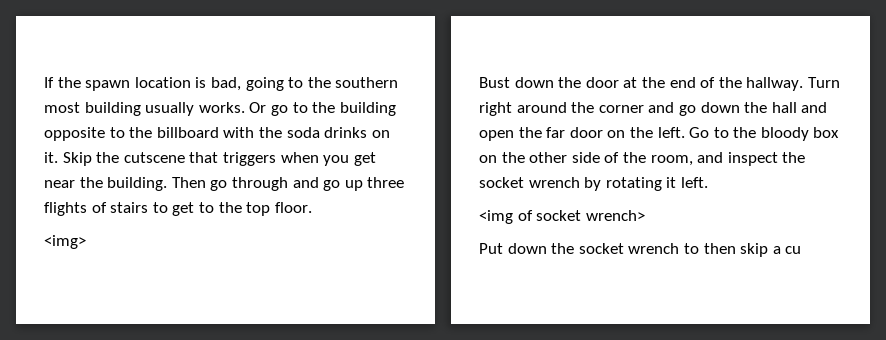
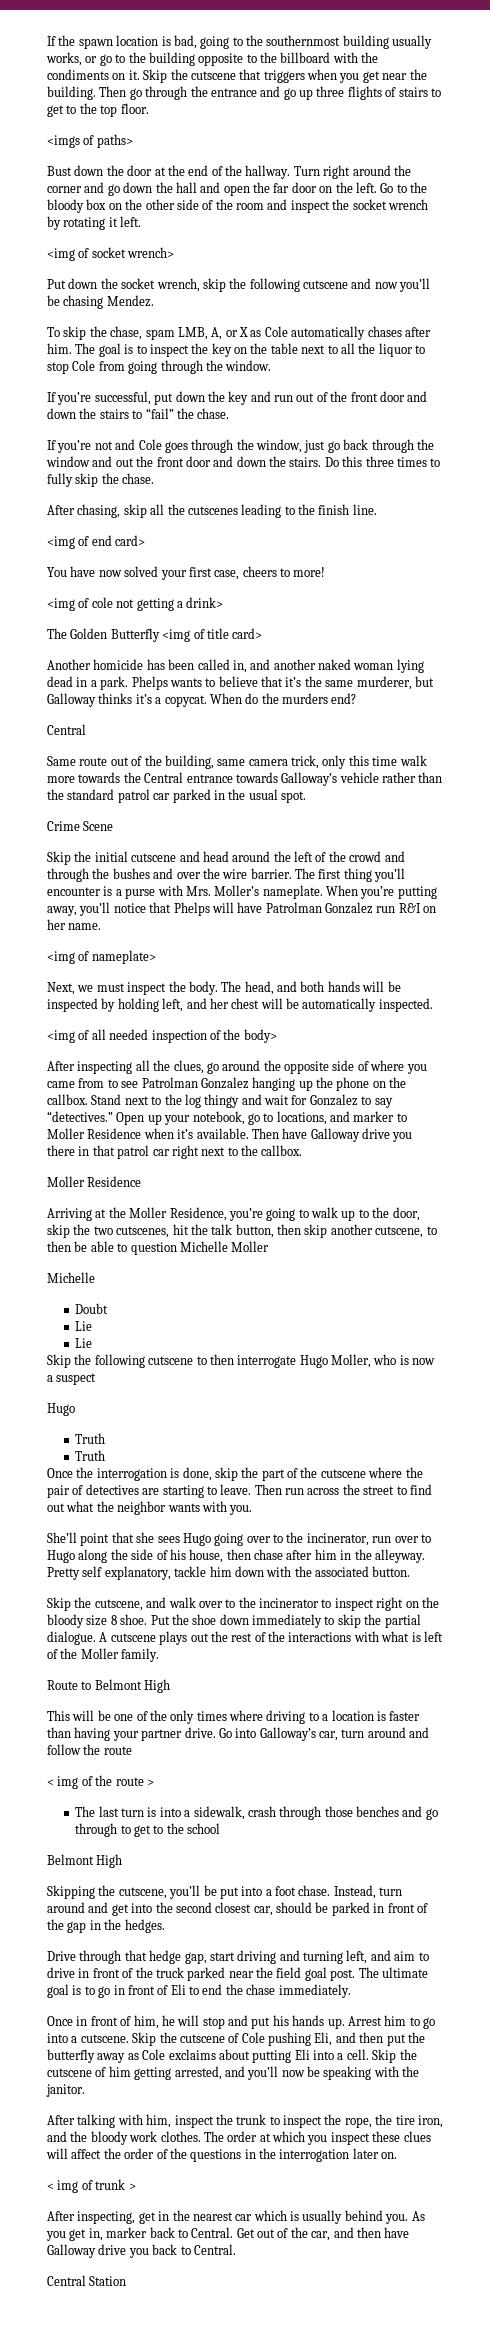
[335,77,399,88] [44,102,267,116] southern most building usually works. Or -> [266,35,433,49] [46,52,98,66] southernmost building usually works, or
[286,127,368,138] soda drinks -> [47,69,109,80] condiments
(288, 184) none -> [190,86,257,97] the entrance
[44,235,86,249] <img> -> [47,134,133,148] <imgs of paths>
[650,155,693,166] room, -> [236,203,264,210] room
[628,243,802,257] wrench to then skip a cu -> [156,278,431,292] [47,295,154,309] [47,326,431,340] [47,343,425,357] [47,360,272,374] [47,391,428,405] [47,408,230,419] [47,439,434,453] [46,456,441,467] [47,473,155,487] [47,504,377,518] [47,535,146,549] [47,566,326,580] [47,597,224,611] [47,628,263,642] [47,659,424,673] [47,676,434,690] [47,693,357,707] [47,724,86,735] [47,755,427,769] [47,772,443,786] [47,789,306,803] [47,821,114,831] [47,851,405,865] [47,868,406,882] [47,885,437,899] [47,902,437,916] [47,919,102,930] [47,950,156,964] [47,981,401,995] [47,998,433,1012] [47,1029,277,1043] [47,1060,427,1074] [47,1077,407,1091] [47,1094,393,1108] [47,1111,407,1125] [47,1128,413,1142] [47,1145,303,1159] [47,1176,142,1187] [47,1207,420,1221] [47,1224,437,1238] [47,1241,270,1255] [47,1272,95,1283] [75,1303,109,1314] [75,1321,93,1331] [75,1338,93,1348] [47,1354,436,1368] [47,1373,97,1385] [47,1403,75,1416] [75,1433,106,1444] [75,1450,106,1461] [47,1467,423,1481] [47,1484,432,1498] [47,1501,253,1515] [47,1532,431,1546] [47,1549,425,1563] [47,1566,411,1580] [47,1597,439,1611] [47,1614,421,1628] [47,1631,443,1645] [47,1648,160,1662] [47,1679,171,1693] [47,1710,421,1724] [47,1727,430,1741] [47,1744,132,1755] [47,1775,154,1789] [75,1806,438,1820] [75,1823,221,1837] [47,1854,123,1868] [47,1885,403,1899] [47,1902,428,1916] [47,1919,165,1933] [47,1950,429,1964] [47,1967,428,1981] [47,1984,351,1998] [47,2015,435,2029] [47,2032,425,2046] [47,2049,417,2063] [47,2066,420,2080] [46,2084,85,2097] [47,2114,443,2128] [47,2131,431,2145] [46,2148,398,2162] [47,2179,136,2193] [47,2210,425,2224] [46,2227,410,2241] [47,2244,236,2258] [47,2275,127,2286] wrench, skip the following cutscene and now you’ll be chasing Mendez. // To skip the chase, spam LMB, A, or X as Cole automatically chases after him. The goal is to inspect the key on the table next to all the liquor to stop Cole from going through the window. // If you’re successful, put down the key and run out of the front door and down the stairs to “fail” the chase. // If you’re not and Cole goes through the window, just go back through the window and out the front door and down the stairs. Do this three times to fully skip the chase. // After chasing, skip all the cutscenes leading to the finish line. // <img of end card> // You have now solved your first case, cheers to more! // <img of cole not getting a drink> // The Golden Butterfly <img of title card> // Another homicide has been called in, and another naked woman lying dead in a park. Phelps wants to believe that it’s the same murderer, but Galloway thinks it’s a copycat. When do the murders end? // Central // Same route out of the building, same camera trick, only this time walk more towards the Central entrance towards Galloway’s vehicle rather than the standard patrol car parked in the usual spot. // Crime Scene // Skip the initial cutscene and head around the left of the crowd and through the bushes and over the wire barrier. The first thing you’ll encounter is a purse with Mrs. Moller’s nameplate. When you’re putting away, you’ll notice that Phelps will have Patrolman Gonzalez run R&I on her name. // <img of nameplate> // Next, we must inspect the body. The head, and both hands will be inspected by holding left, and her chest will be automatically inspected. // <img of all needed inspection of the body> // After inspecting all the clues, go around the opposite side of where you came from to see Patrolman Gonzalez hanging up the phone on the callbox. Stand next to the log thingy and wait for Gonzalez to say “detectives.” Open up your notebook, go to locations, and marker to Moller Residence when it’s available. Then have Galloway drive you there in that patrol car right next to the callbox. // Moller Residence // Arriving at the Moller Residence, you’re going to walk up to the door, skip the two cutscenes, hit the talk button, then skip another cutscene, to then be able to question Michelle Moller // Michelle // Doubt // Lie // Lie // Skip the following cutscene to then interrogate Hugo Moller, who is now a suspect // Hugo // Truth // Truth // Once the interrogation is done, skip the part of the cutscene where the pair of detectives are starting to leave. Then run across the street to find out what the neighbor wants with you. // She’ll point that she sees Hugo going over to the incinerator, run over to Hugo along the side of his house, then chase after him in the alleyway. Pretty self explanatory, tackle him down with the associated button. // Skip the cutscene, and walk over to the incinerator to inspect right on the bloody size 8 shoe. Put the shoe down immediately to skip the partial dialogue. A cutscene plays out the rest of the interactions with what is left of the Moller family. // Route to Belmont High // This will be one of the only times where driving to a location is faster than having your partner drive. Go into Galloway’s car, turn around and follow the route // < img of the route > // The last turn is into a sidewalk, crash through those benches and go through to get to the school // Belmont High // Skipping the cutscene, you’ll be put into a foot chase. Instead, turn around and get into the second closest car, should be parked in front of the gap in the hedges. // Drive through that hedge gap, start driving and turning left, and aim to drive in front of the truck parked near the field goal post. The ultimate goal is to go in front of Eli to end the chase immediately. // Once in front of him, he will stop and put his hands up. Arrest him to go into a cutscene. Skip the cutscene of Cole pushing Eli, and then put the butterfly away as Cole exclaims about putting Eli into a cell. Skip the cutscene of him getting arrested, and you’ll now be speaking with the janitor. // After talking with him, inspect the trunk to inspect the rope, the tire iron, and the bloody work clothes. The order at which you inspect these clues will affect the order of the questions in the interrogation later on. // < img of trunk > // After inspecting, get in the nearest car which is usually behind you. As you get in, marker back to Central. Get out of the car, and then have Galloway drive you back to Central. // Central Station

